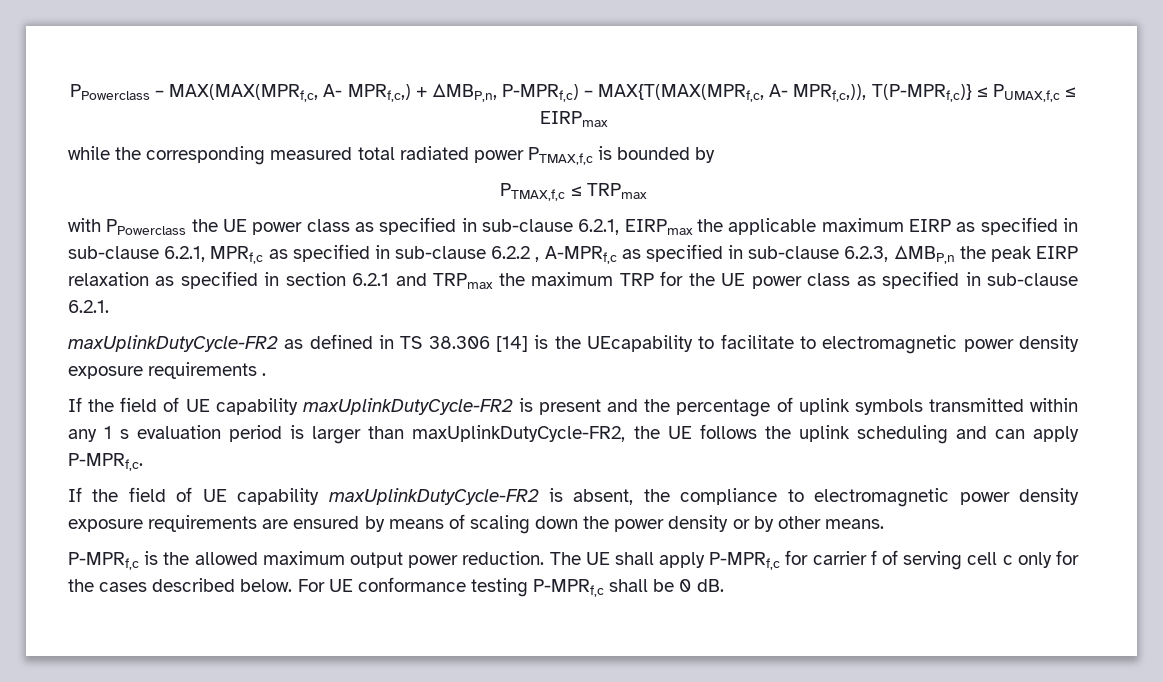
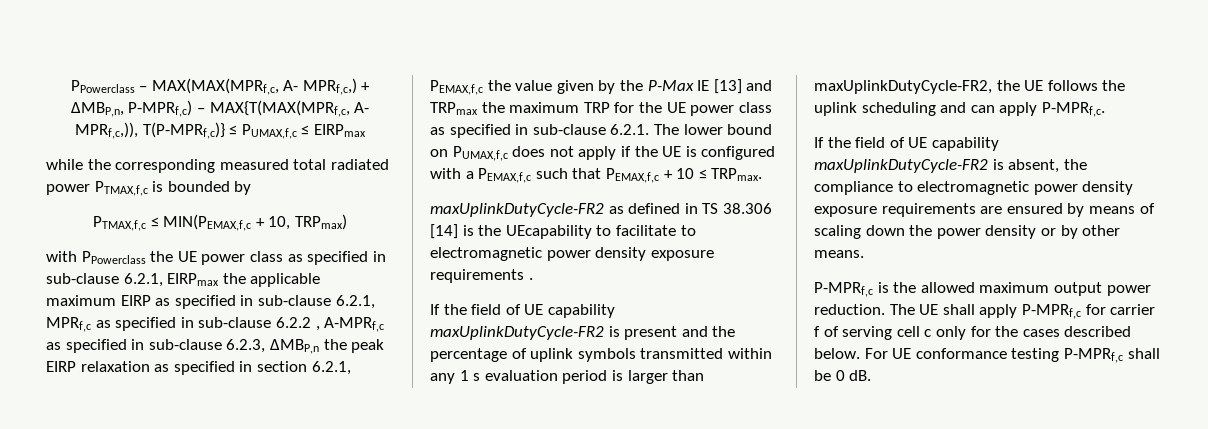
[586,183,647,199] TRPmax -> [163,214,347,231] MIN(PEMAX,f,c + 10, TRPmax)
[352,273,390,286] 6.2.1 -> [311,361,351,375] [430,79,742,95] 6.2.1, PEMAX,f,c the value given by the P-Max IE [13]
(109, 306) none -> [653,124,773,135] [430,146,776,161] [430,168,763,183] The lower bound on PUMAX,f,c does not apply if the UE is configured with a PEMAX,f,c such that PEMAX,f,c + 10 ≤ TRPmax.

